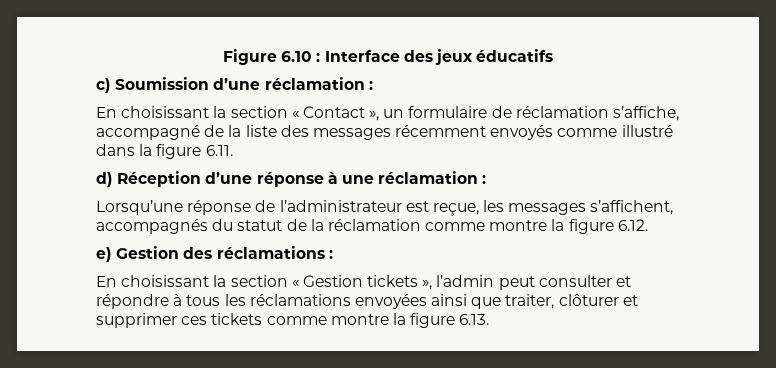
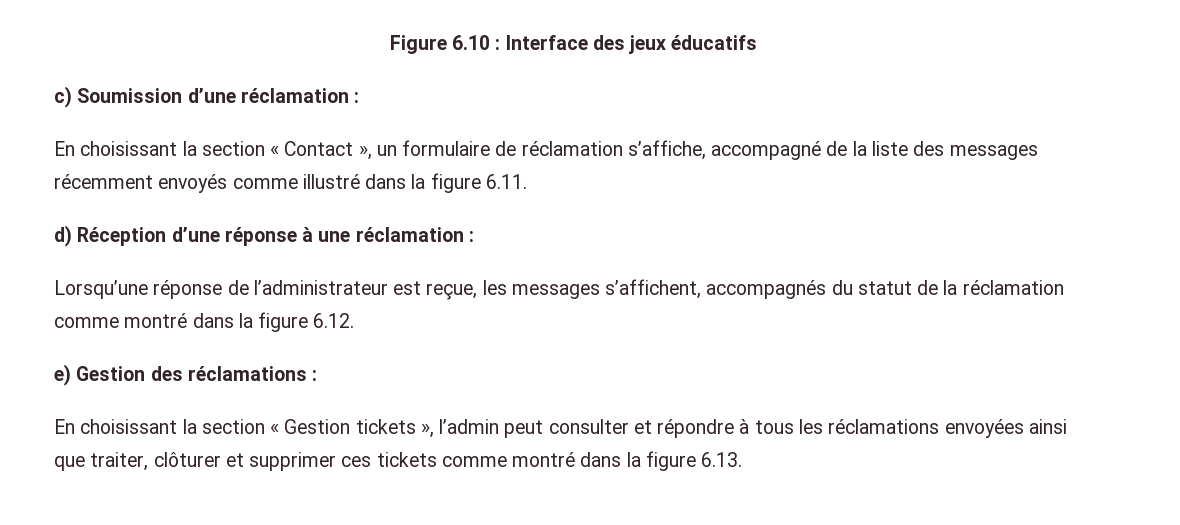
[489,220,548,231] montre -> [124,313,234,328] montré dans
[330,314,389,325] montre -> [512,452,622,467] montré dans

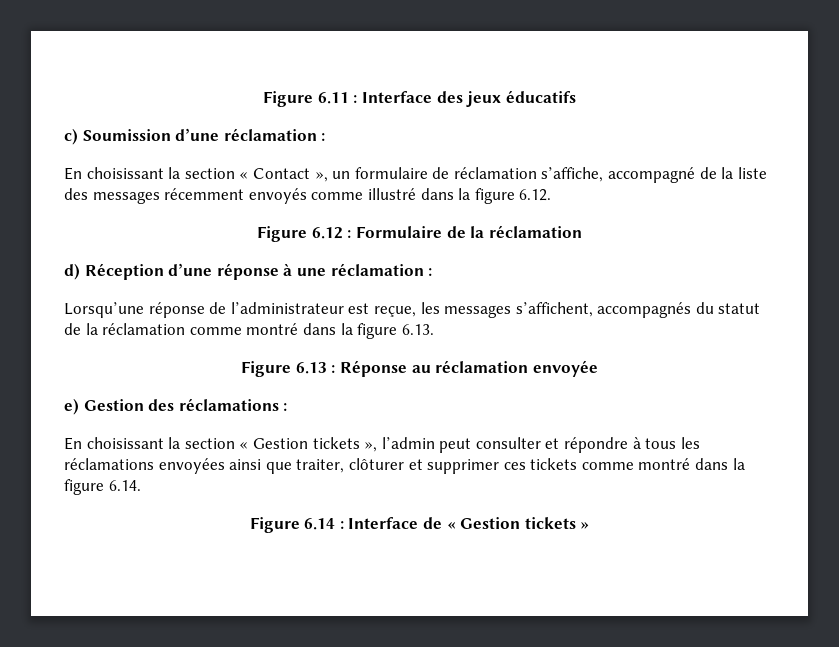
[389,35,490,54] Figure 6.10 -> [263,91,349,107] Figure 6.11
[485,174,527,189] 6.11. -> [519,189,552,201] [257,225,582,242] 6.12. // Figure 6.12 : Formulaire de la réclamation
[313,313,355,328] 6.12. -> [401,324,434,335] [241,360,598,377] 6.13. // Figure 6.13 : Réponse au réclamation envoyée
[701,452,743,467] 6.13. -> [108,480,141,491] [249,517,590,533] 6.14. // Figure 6.14 : Interface de « Gestion tickets »

